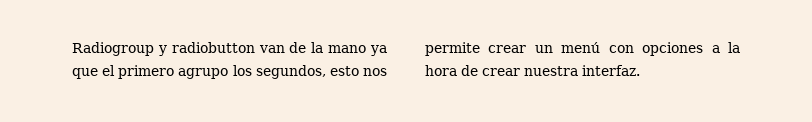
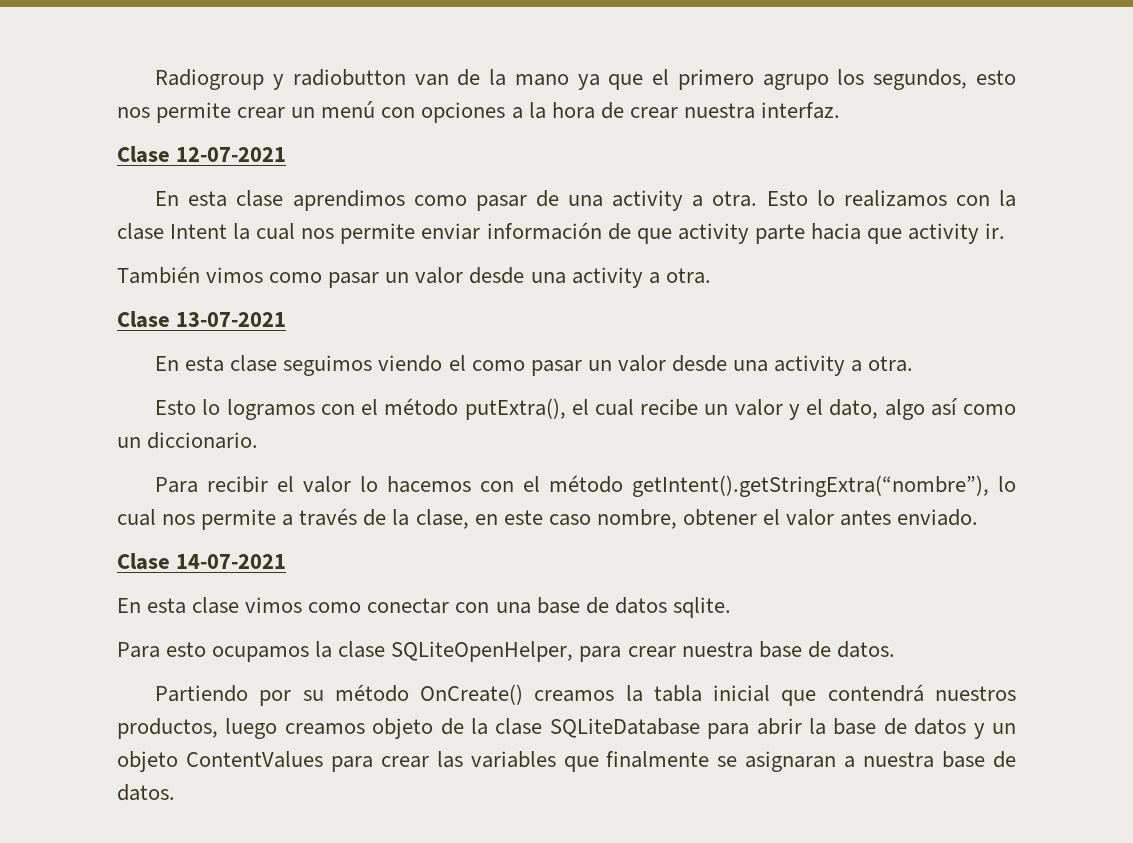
(640, 70) none -> [117,146,287,163] [155,190,1017,211] [117,222,1006,244] [117,266,711,288] [117,311,287,328] [155,355,914,376] [155,398,1017,420] [117,432,259,449] [155,475,1016,497] [117,508,979,530] [117,553,287,570] [117,597,731,618] [117,641,895,662] [155,684,1017,706] [117,718,1016,739] [117,751,1016,772] [117,784,175,801] // Clase 12-07-2021 // En esta clase aprendimos como pasar de una activity a otra. Esto lo realizamos con la clase Intent la cual nos permite enviar información de que activity parte hacia que activity ir. // También vimos como pasar un valor desde una activity a otra. // Clase 13-07-2021 // En esta clase seguimos viendo el como pasar un valor desde una activity a otra. // Esto lo logramos con el método putExtra(), el cual recibe un valor y el dato, algo así como un diccionario. // Para recibir el valor lo hacemos con el método getIntent().getStringExtra(“nombre”), lo cual nos permite a través de la clase, en este caso nombre, obtener el valor antes enviado. // Clase 14-07-2021 // En esta clase vimos como conectar con una base de datos sqlite. // Para esto ocupamos la clase SQLiteOpenHelper, para crear nuestra base de datos. // Partiendo por su método OnCreate() creamos la tabla inicial que contendrá nuestros productos, luego creamos objeto de la clase SQLiteDatabase para abrir la base de datos y un objeto ContentValues para crear las variables que finalmente se asignaran a nuestra base de datos.

